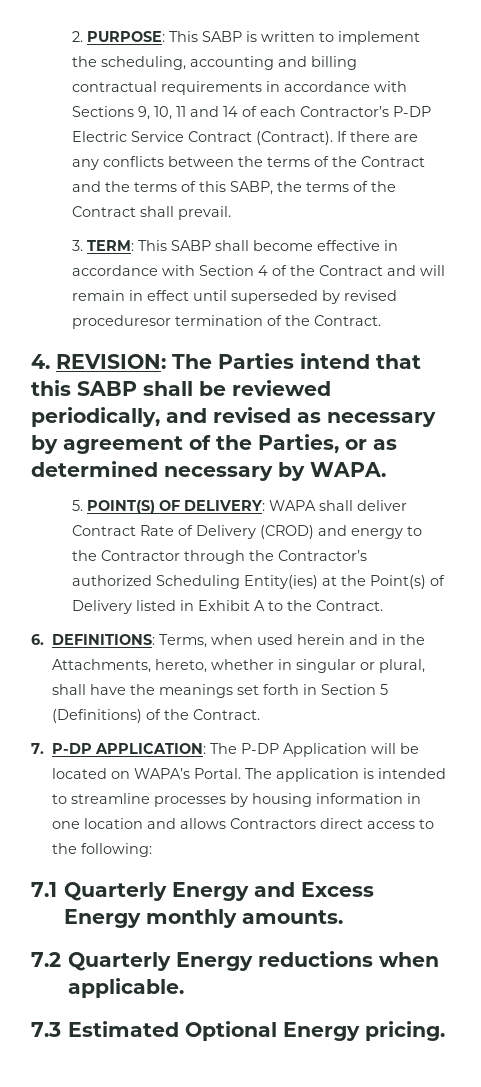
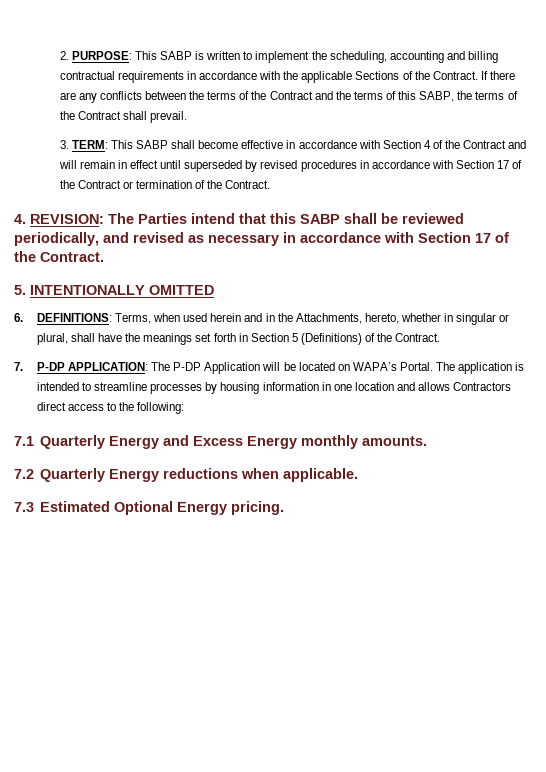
[72,106,432,120] [72,131,334,145] Sections 9, 10, 11 and 14 of each Contractor’s P-DP Electric Service Contract (Contract). -> [283,71,478,83] the applicable Sections of the Contract.
[72,315,172,329] proceduresor -> [300,160,523,172] [59,180,133,189] procedures in accordance with Section 17 of the Contract or
[31,434,397,454] [31,461,386,481] [72,500,408,514] [72,525,423,539] [72,550,368,564] [72,575,446,589] [72,600,384,614] by agreement of the Parties, or as determined necessary by WAPA. // 5. POINT(S) OF DELIVERY: WAPA shall deliver Contract Rate of Delivery (CROD) and energy to the Contractor through the Contractor’s authorized Scheduling Entity(ies) at the Point(s) of Delivery listed in Exhibit A to the Contract. -> [283,232,509,243] [14,251,104,262] [14,285,214,295] in accordance with Section 17 of the Contract. // 5. INTENTIONALLY OMITTED

